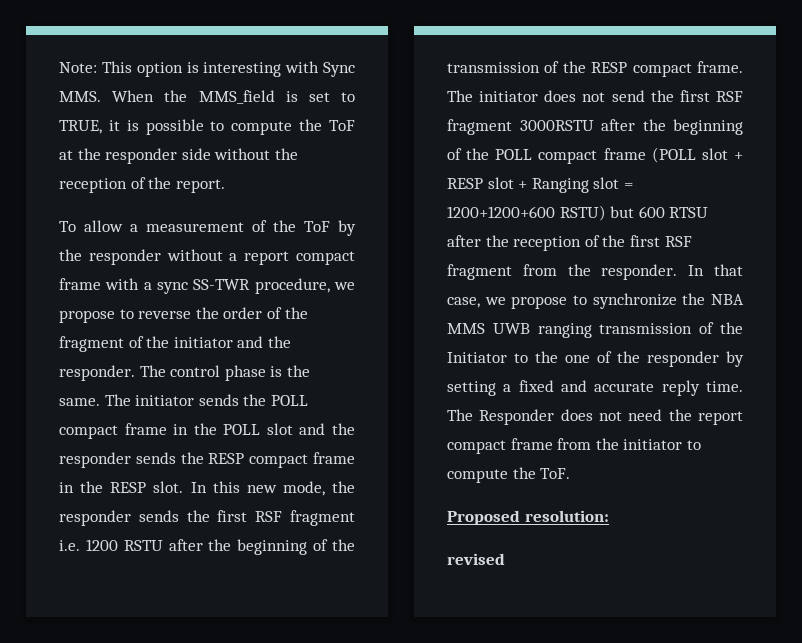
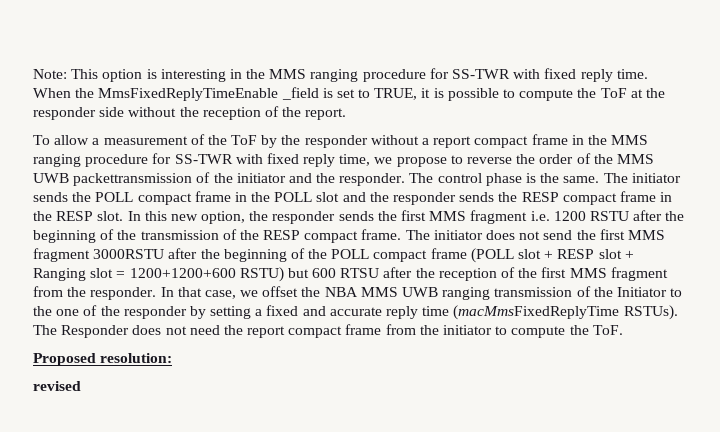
[285,61,355,77] [59,90,275,104] with Sync MMS. When the MMS_field -> [229,68,648,82] [33,87,319,101] in the MMS ranging procedure for SS-TWR with fixed reply time. When the MmsFixedReplyTimeEnable _field
[105,278,330,294] with a sync SS-TWR procedure, -> [571,135,649,145] [33,153,371,167] in the MMS ranging procedure for SS-TWR with fixed reply time,
[59,336,124,352] fragment -> [616,154,654,164] [33,173,193,186] MMS UWB packettransmission
[282,481,325,496] mode, -> [201,211,246,224] option,
[255,511,283,522] RSF -> [429,211,467,221] MMS
[716,91,743,102] RSF -> [627,230,665,240] MMS
[664,236,692,247] RSF -> [569,268,607,278] MMS
[511,293,677,309] propose to synchronize -> [262,286,299,297] offset
[706,381,743,392] time. -> [422,305,678,320] time (macMmsFixedReplyTime RSTUs).

